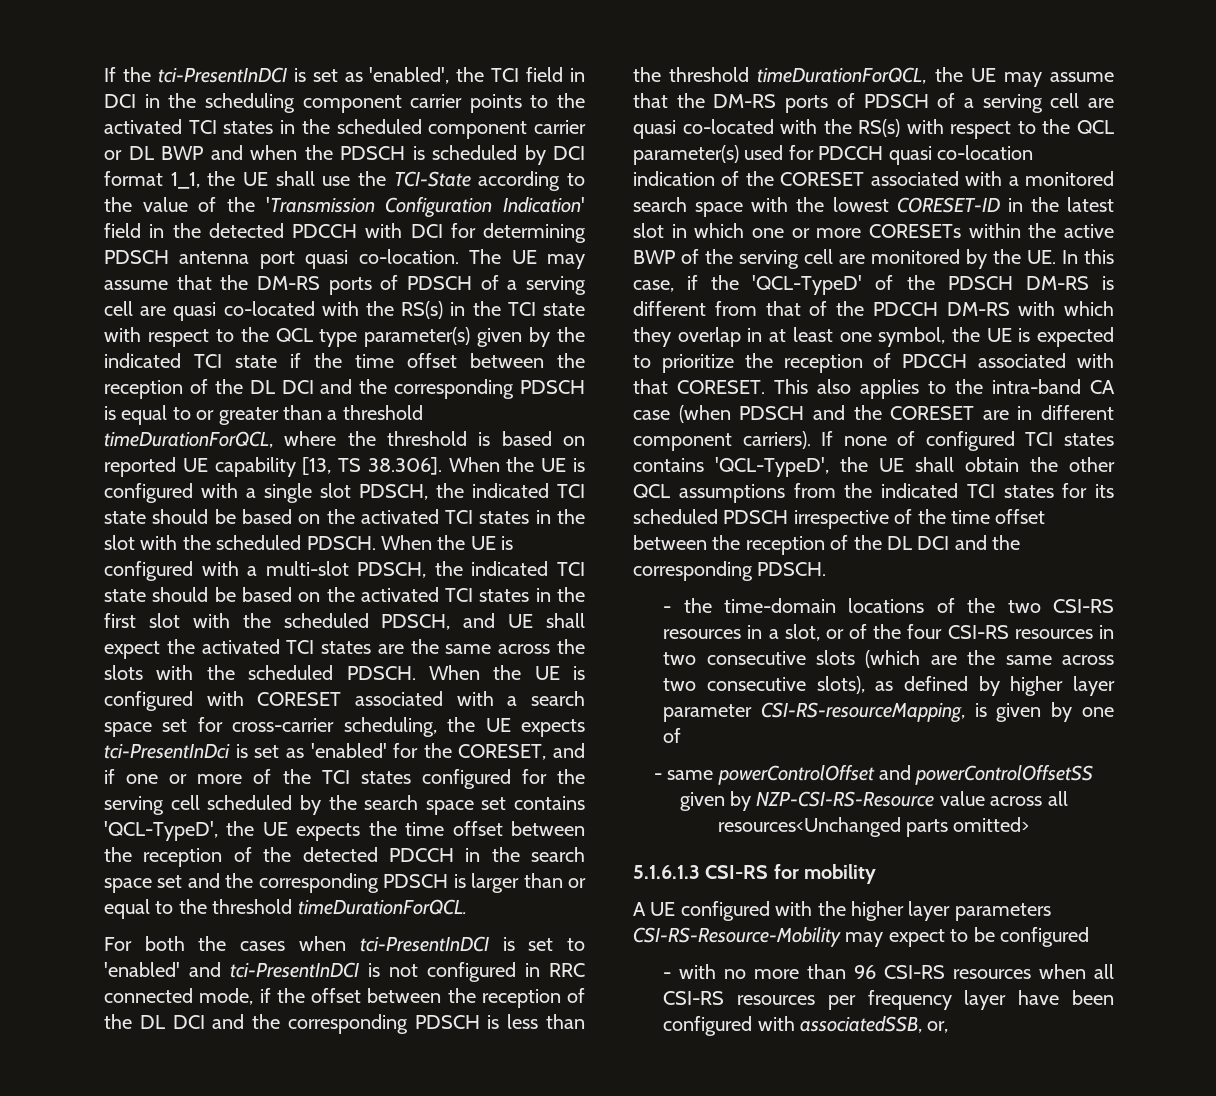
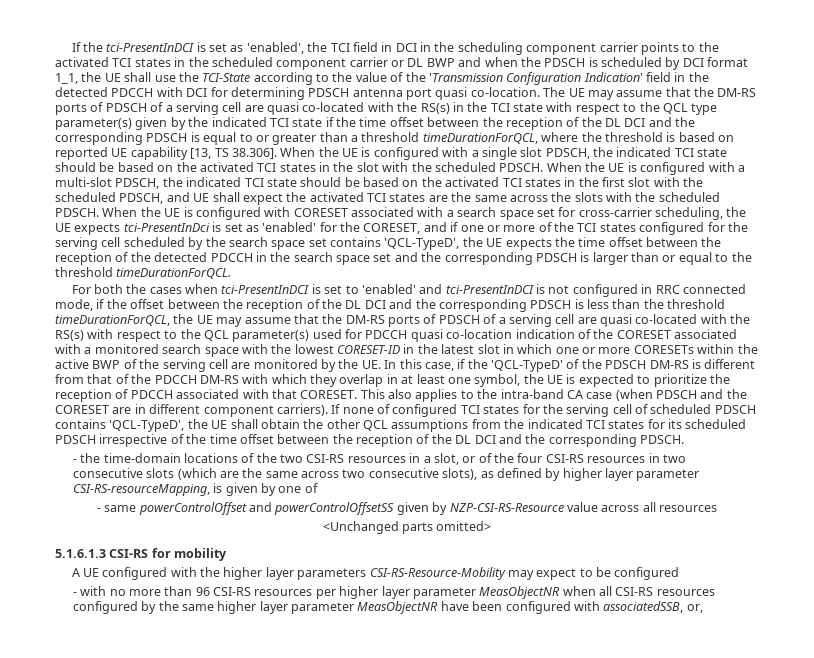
(1114, 439) none -> [522,404,756,417] for the serving cell of scheduled PDSCH
[717,817,901,837] resources<Unchanged -> [659,505,718,512] [322,521,399,534] resources // <Unchanged
[1039,964,1114,979] [663,990,1007,1010] when all CSI-RS resources per frequency layer -> [315,586,715,599] [72,601,439,614] per higher layer parameter MeasObjectNR when all CSI-RS resources configured by the same higher layer parameter MeasObjectNR

